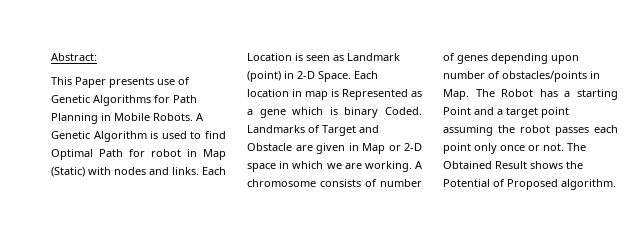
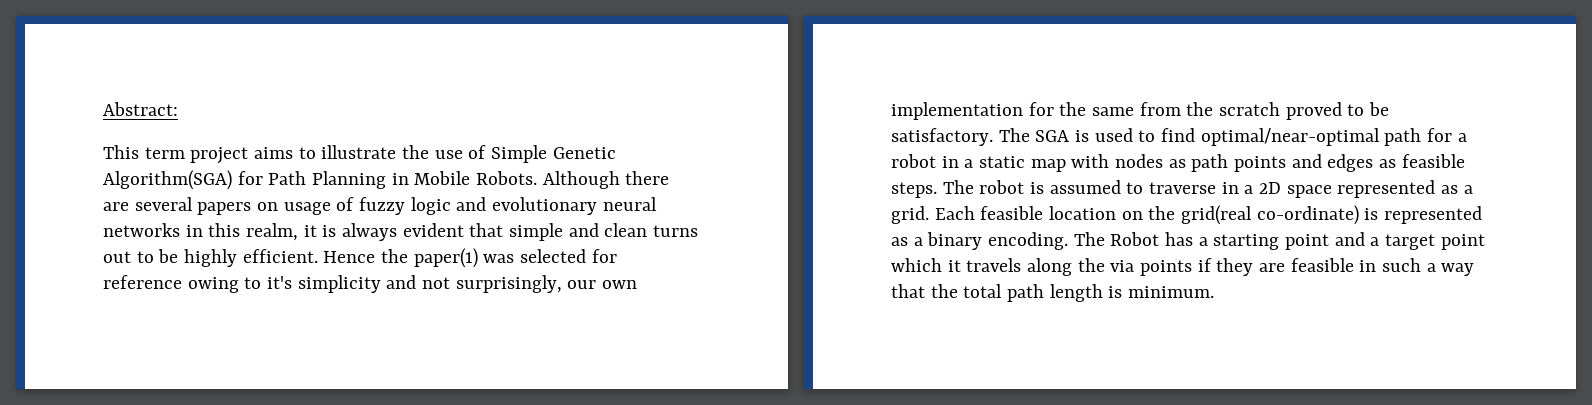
[75,77,190,88] [51,95,151,106] Paper presents use of Genetic Algorithms -> [144,145,616,164] [103,170,232,190] term project aims to illustrate the use of Simple Genetic Algorithm(SGA)
[196,113,204,121] [51,131,226,142] [51,149,226,160] [51,167,226,177] [247,53,400,61] [247,71,378,82] [247,89,422,100] [247,107,422,118] [247,125,379,136] [247,143,422,154] [247,161,423,172] [247,179,422,187] [443,53,579,64] [443,71,600,82] [443,89,469,100] A Genetic Algorithm is used to find Optimal Path for robot in Map (Static) with nodes and links. Each Location is seen as Landmark (point) in 2-D Space. Each location in map is Represented as a gene which is binary Coded. Landmarks of Target and Obstacle are given in Map or 2-D space in which we are working. A chromosome consists of number of genes depending upon number of obstacles/points in Map. -> [542,171,670,189] [103,197,657,215] [103,223,699,241] [103,248,617,268] [103,275,638,293] [891,102,1390,120] [891,128,1467,146] [891,154,1465,172] [891,180,1473,198] [891,205,1483,225] [891,232,1069,250] Although there are several papers on usage of fuzzy logic and evolutionary neural networks in this realm, it is always evident that simple and clean turns out to be highly efficient. Hence the paper(1) was selected for reference owing to it's simplicity and not surprisingly, our own implementation for the same from the scratch proved to be satisfactory. The SGA is used to find optimal/near-optimal path for a robot in a static map with nodes as path points and edges as feasible steps. The robot is assumed to traverse in a 2D space represented as a grid. Each feasible location on the grid(real co-ordinate) is represented as a binary encoding.
[443,107,471,115] Point -> [1285,234,1330,250] point
[443,125,618,136] [443,143,586,154] [443,161,583,169] [443,179,616,190] assuming the robot passes each point only once or not. The Obtained Result shows the Potential of Proposed algorithm. -> [891,258,1475,276] [891,284,1215,302] which it travels along the via points if they are feasible in such a way that the total path length is minimum.

